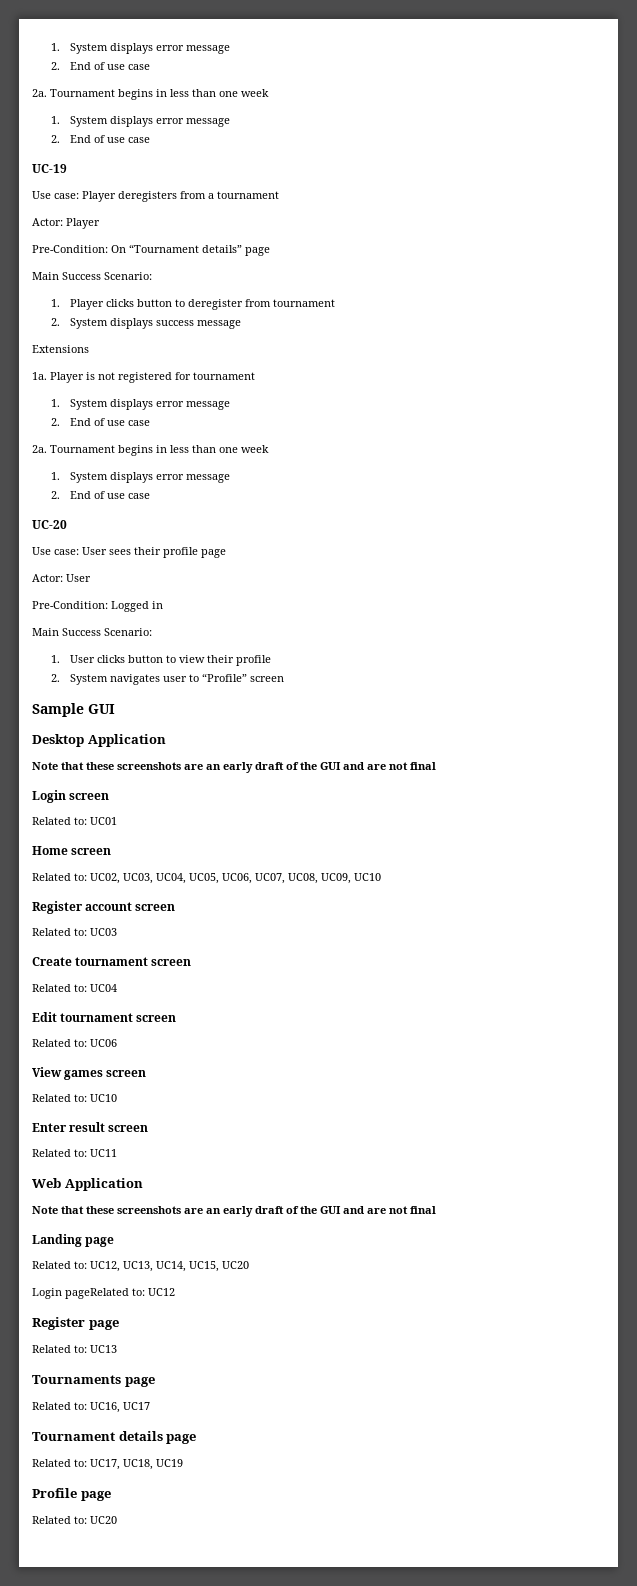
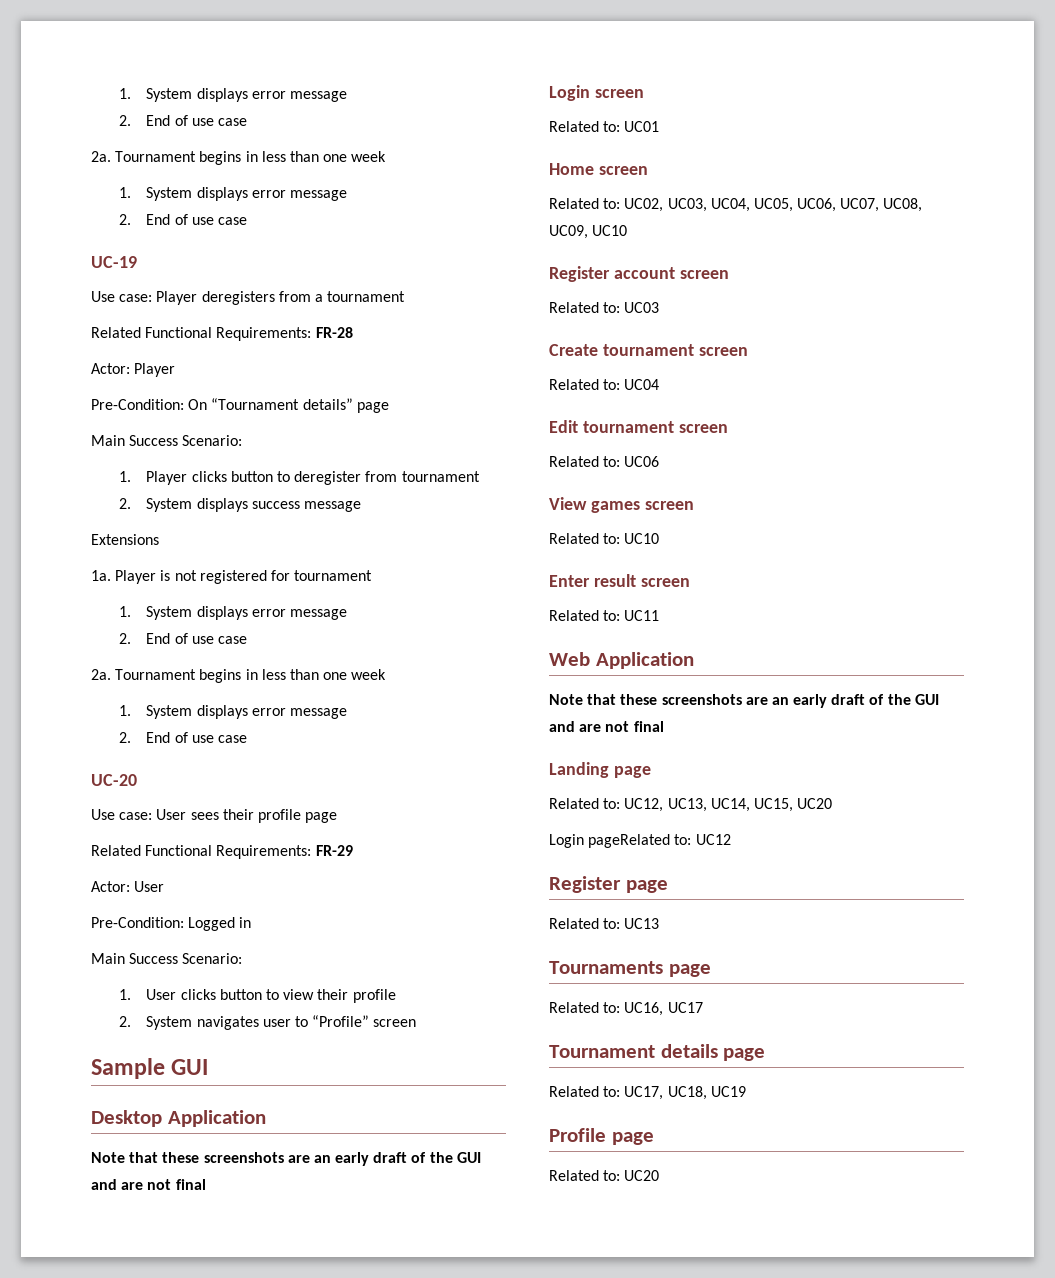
(279, 195) none -> [91,327,353,341] // Related Functional Requirements: FR-28
(226, 553) none -> [91,845,353,859] // Related Functional Requirements: FR-29

